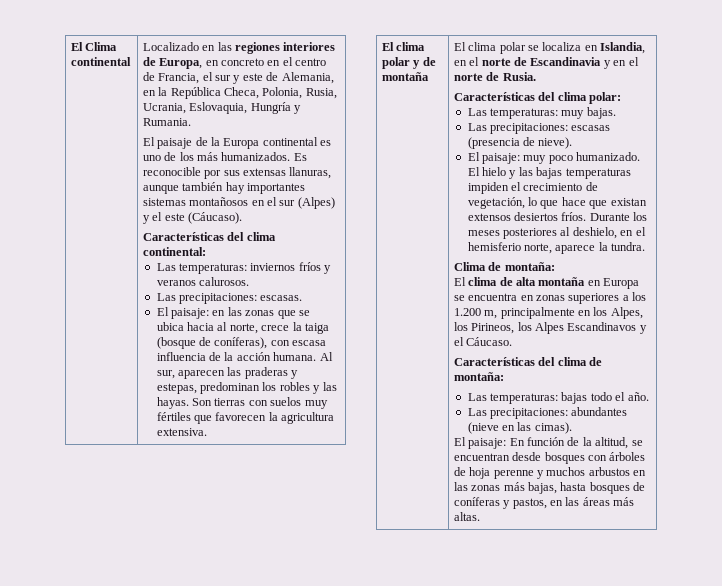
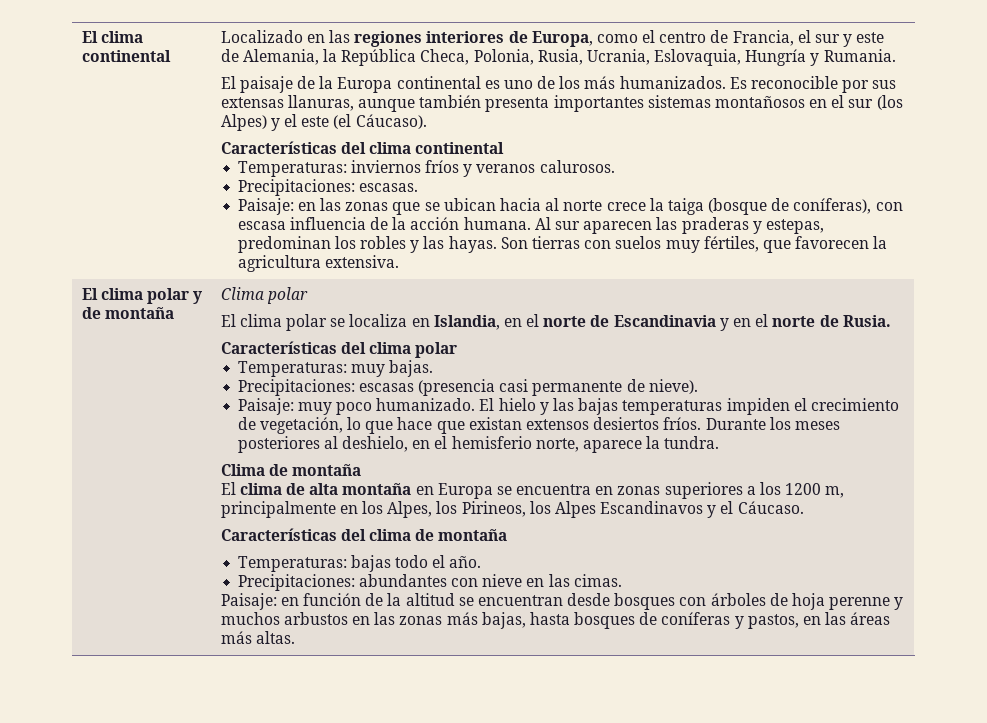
[70,42,118,51] El Clima -> [81,31,143,43] El clima
[205,58,281,66] en concreto en -> [596,34,638,43] como
[142,90,156,96] en -> (319, 57) none
[225,182,245,194] hay -> [485,97,550,112] presenta
[297,197,335,209] (Alpes) -> [876,95,903,110] [220,114,267,131] (los Alpes)
[188,212,243,224] [142,232,276,241] [142,247,206,256] [156,263,248,274] (Cáucaso). // Características del clima continental: // Las temperaturas: -> [333,114,427,129] [220,141,505,154] [237,161,347,177] (el Cáucaso). // Características del clima continental // Temperaturas:
[156,293,258,304] Las precipitaciones: -> [237,179,355,196] Precipitaciones:
[156,307,210,319] El paisaje: -> [237,198,294,215] Paisaje:
[156,322,184,331] ubica -> [443,198,496,211] ubican
[229,323,258,334] norte, -> [563,200,603,211] norte
[156,370,175,379] sur, -> [554,221,580,230] sur
[156,412,191,421] fértiles -> [703,236,759,252] fértiles,
(429, 76) none -> [220,287,308,304] Clima polar //
[589,92,622,104] [467,108,559,119] polar: // Las temperaturas: -> [415,342,458,358] [237,361,347,377] polar // Temperaturas:
[467,123,611,134] [467,137,520,149] Las precipitaciones: escasas (presencia -> [237,379,623,396] Precipitaciones: escasas (presencia casi permanente
[467,152,521,164] El paisaje: -> [237,398,294,415] Paisaje:
[504,262,555,271] montaña: -> [291,464,361,476] montaña
[453,308,481,316] 1.200 -> [785,483,822,495] 1200
[453,372,504,381] [467,393,559,404] montaña: // Las temperaturas: -> [438,529,508,541] [237,556,347,572] montaña // Temperaturas:
[467,407,628,419] [467,422,572,434] [453,437,525,449] Las precipitaciones: abundantes (nieve en las cimas). // El paisaje: En -> [237,574,622,591] [220,593,299,610] Precipitaciones: abundantes con nieve en las cimas. // Paisaje: en
[595,437,629,449] altitud, -> [405,593,455,606] altitud

